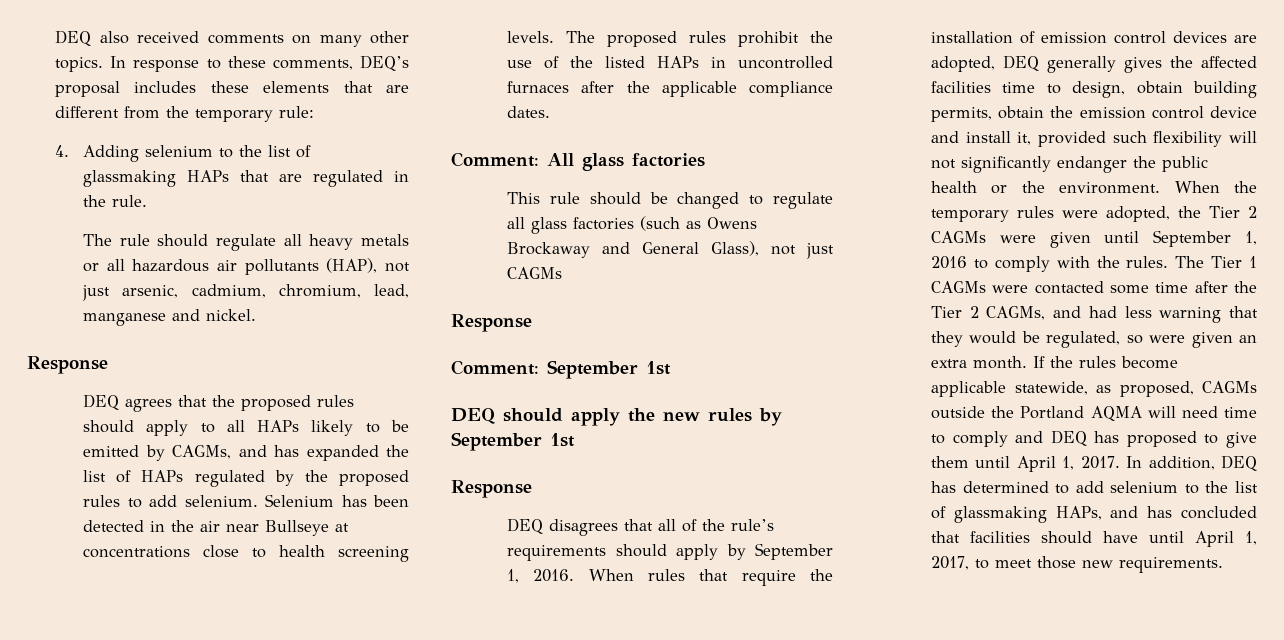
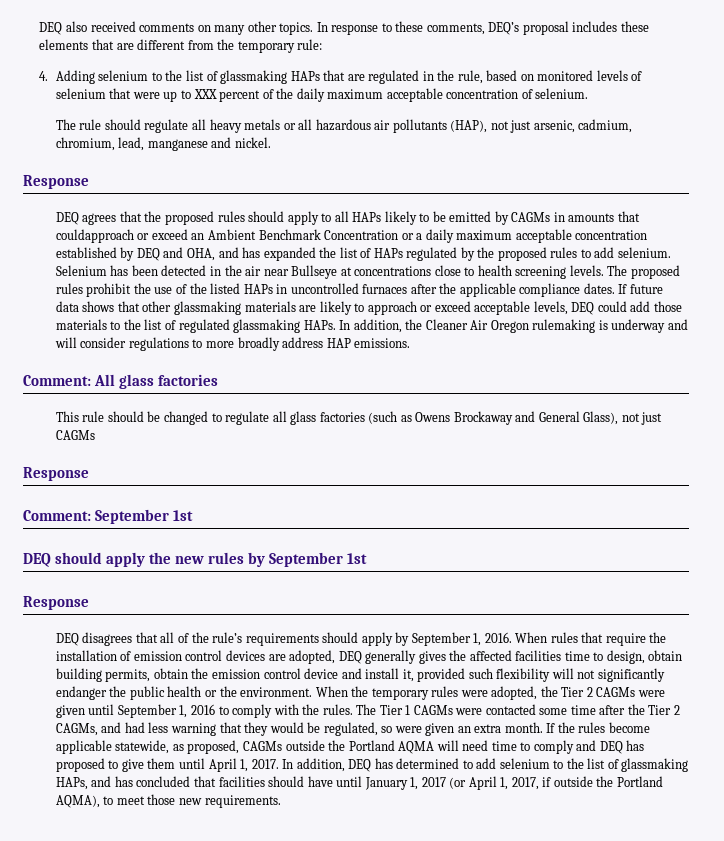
[112,195,148,207] rule. -> [457,70,643,84] [55,88,589,102] rule, based on monitored levels of selenium that were up to XXX percent of the daily maximum acceptable concentration of selenium.
[172,445,232,459] CAGMs, -> [511,211,640,222] [55,229,648,243] [55,247,215,261] CAGMs in amounts that couldapproach or exceed an Ambient Benchmark Concentration or a daily maximum acceptable concentration established by DEQ and OHA,
(551, 112) none -> [618,284,663,294] [55,301,682,315] [55,319,688,333] [54,337,411,351] If future data shows that other glassmaking materials are likely to approach or exceed acceptable levels, DEQ could add those materials to the list of regulated glassmaking HAPs. In addition, the Cleaner Air Oregon rulemaking is underway and will consider regulations to more broadly address HAP emissions.
[1195,531,1257,547] [931,556,970,570] April 1, 2017, -> [364,776,663,790] [55,795,100,808] January 1, 2017 (or April 1, 2017, if outside the Portland AQMA),

